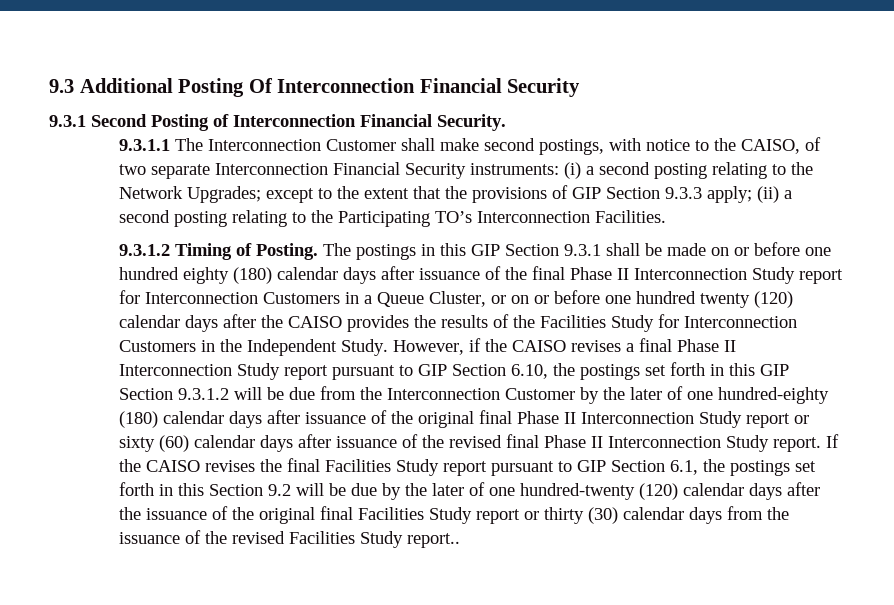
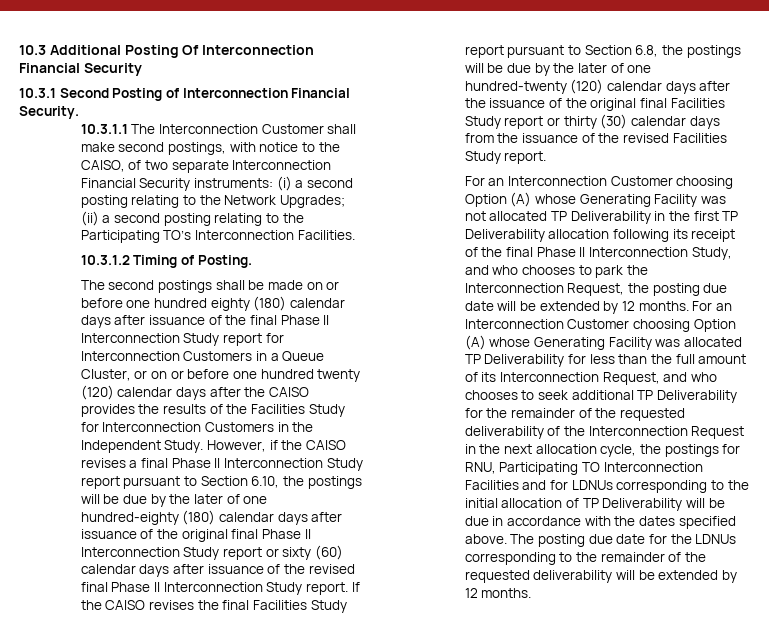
[49,79,74,93] 9.3 -> [19,45,46,55] 10.3
[49,115,86,127] 9.3.1 -> [19,88,56,98] 10.3.1
[119,139,171,151] 9.3.1.1 -> [80,124,128,134] 10.3.1.1
[266,185,753,203] except to the extent that the provisions of GIP Section 9.3.3 apply; -> (345, 201) none
[119,244,171,256] 9.3.1.2 -> [80,255,130,265] 10.3.1.2
[323,243,602,260] The postings in this GIP Section 9.3.1 -> [80,280,212,293] // The second postings
[418,364,448,376] GIP -> (197, 481) none
[645,362,790,376] [119,386,576,400] set forth in this GIP Section 9.3.1.2 will be due from the Interconnection Customer -> [80,494,147,504] will be due
[577,459,817,476] [119,482,292,496] GIP Section 6.1, the postings set forth in this Section 9.2 -> [584,45,741,58] Section 6.8, the postings
[407,533,461,548] report.. -> [504,151,547,164] [464,176,734,189] [464,192,726,207] [464,211,739,224] [464,229,736,242] [464,247,732,260] [464,265,648,278] [464,283,728,296] [464,301,732,314] [464,319,736,332] [464,335,742,350] [464,354,747,367] [464,372,717,385] [464,390,737,403] [464,408,685,421] [464,426,745,439] [464,444,741,457] [464,462,703,475] [464,480,749,493] [464,498,725,511] [464,516,736,529] [464,534,737,547] [464,552,706,565] [464,570,737,583] [464,588,532,598] report. // For an Interconnection Customer choosing Option (A) whose Generating Facility was not allocated TP Deliverability in the first TP Deliverability allocation following its receipt of the final Phase II Interconnection Study, and who chooses to park the Interconnection Request, the posting due date will be extended by 12 months. For an Interconnection Customer choosing Option (A) whose Generating Facility was allocated TP Deliverability for less than the full amount of its Interconnection Request, and who chooses to seek additional TP Deliverability for the remainder of the requested deliverability of the Interconnection Request in the next allocation cycle, the postings for RNU, Participating TO Interconnection Facilities and for LDNUs corresponding to the initial allocation of TP Deliverability will be due in accordance with the dates specified above. The posting due date for the LDNUs corresponding to the remainder of the requested deliverability will be extended by 12 months.

